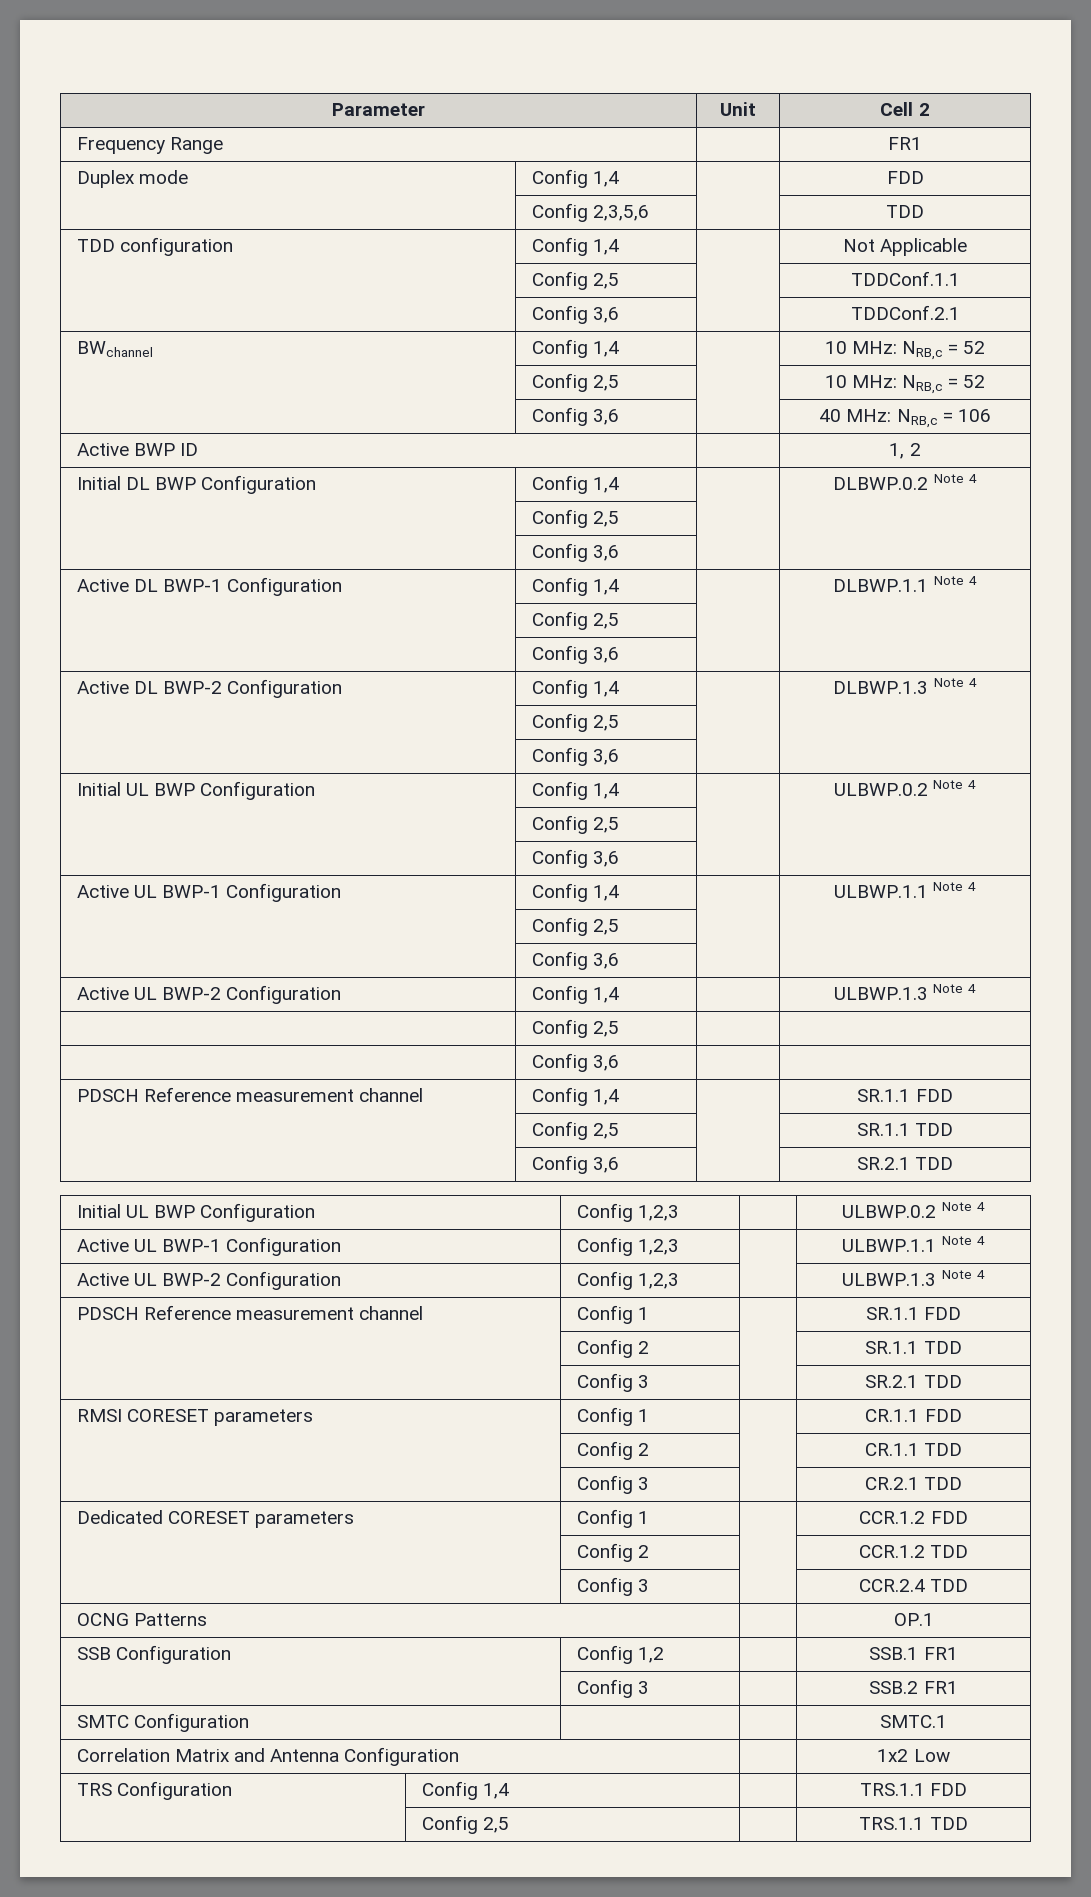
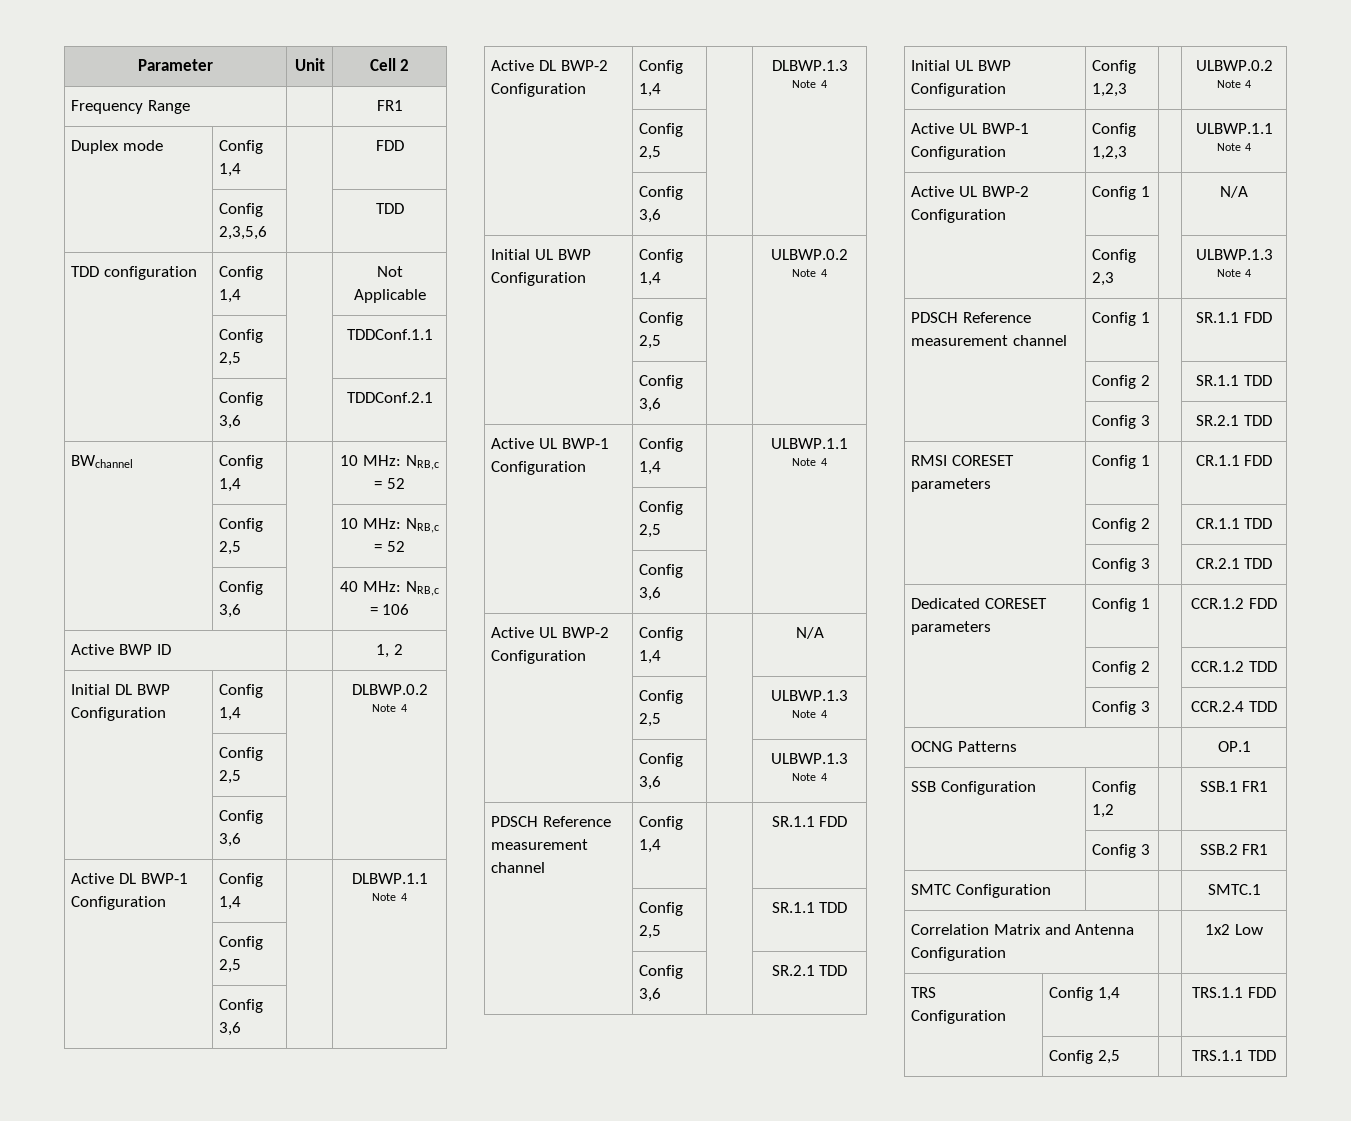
[833,984,977,1000] [531,1019,619,1038] [531,1053,619,1072] | ULBWP.1.3 Note 4 // | Config 2,5 | | // | Config 3,6 | | -> [795,627,824,639] [639,690,684,704] [639,713,662,727] [771,690,848,701] [792,710,827,718] [639,753,684,767] [639,776,662,790] [771,753,848,764] [792,773,827,781] | N/A // | Config 2,5 | | ULBWP.1.3 Note 4 // | Config 3,6 | | ULBWP.1.3 Note 4
[637,1273,679,1289] 1,2,3 -> [1140,186,1150,197] [1220,186,1248,198] [1092,249,1137,263] [1092,272,1115,286] 1 | | N/A // | Config 2,3

